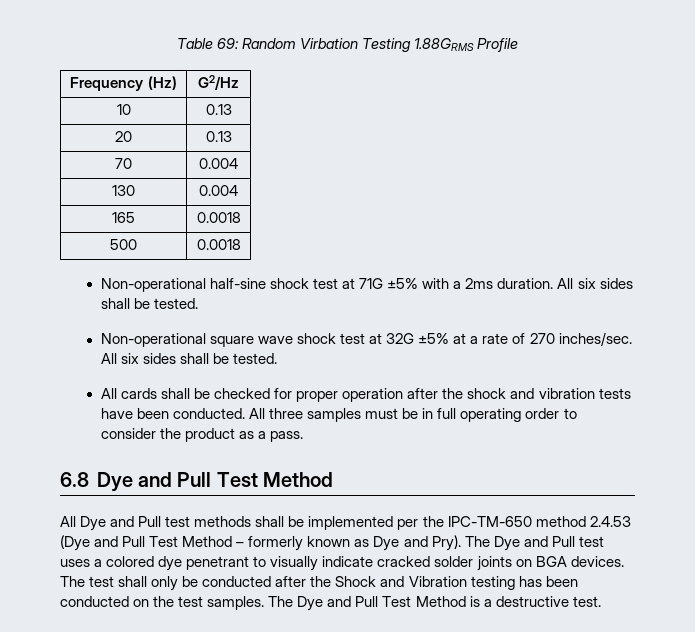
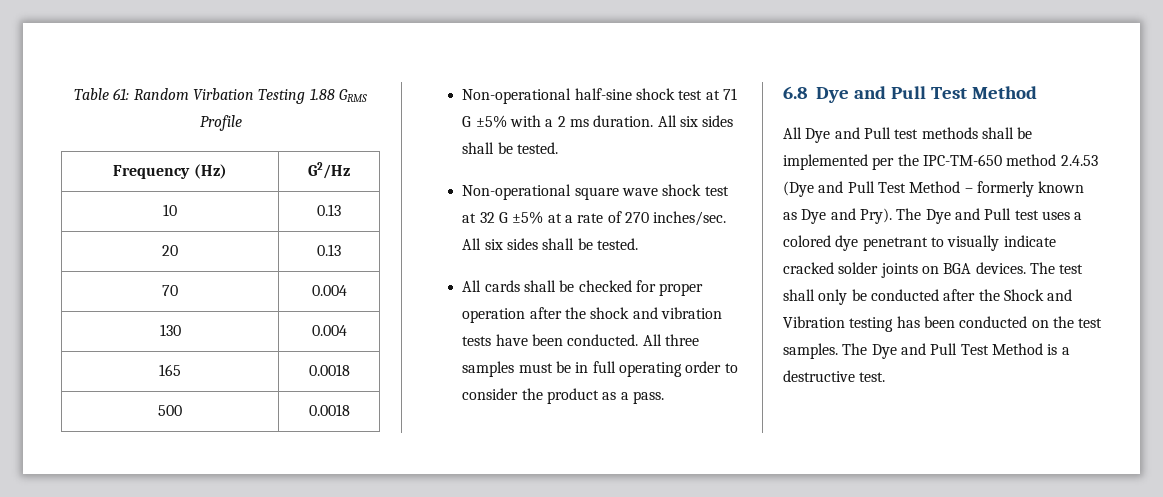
[216,38,239,49] 69: -> [113,88,130,100] 61:
[414,38,475,51] 1.88GRMS -> [309,88,367,102] 1.88 GRMS
[359,278,384,289] 71G -> [723,88,738,100] [462,116,472,127] 71 G
[465,278,494,289] 2ms -> [557,116,590,127] 2 ms
[386,333,415,344] 32G -> [479,212,509,223] 32 G

